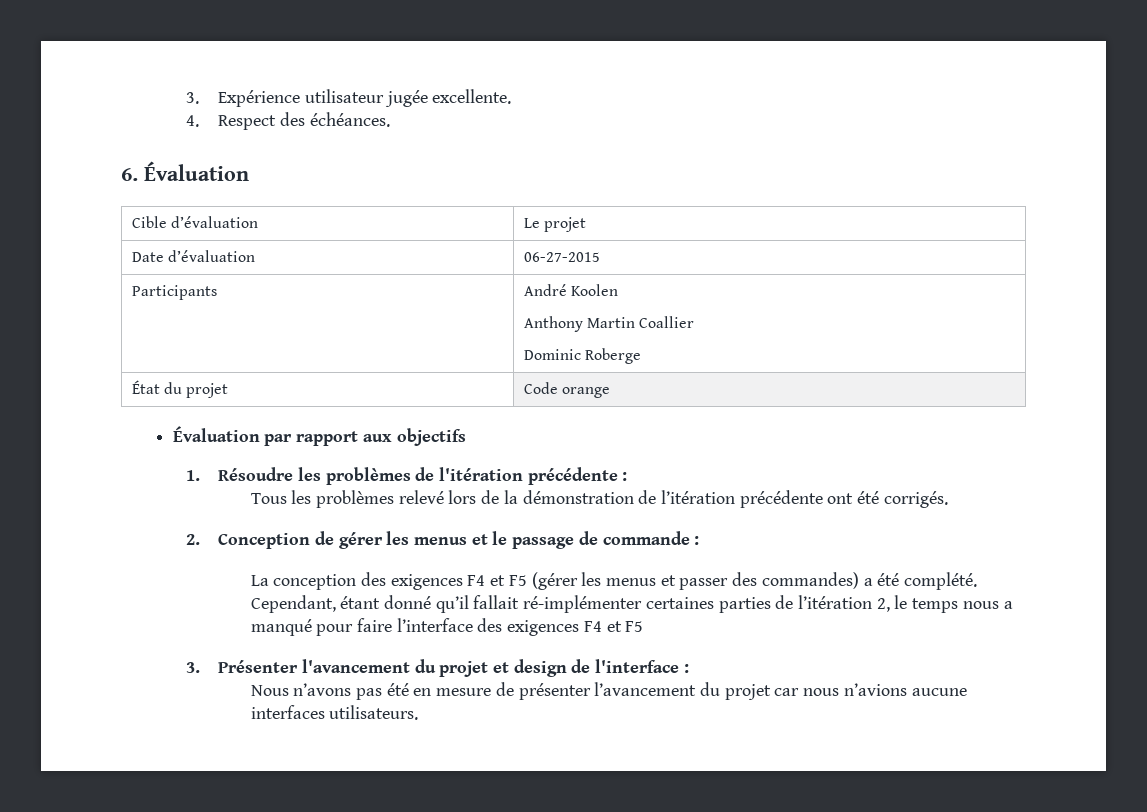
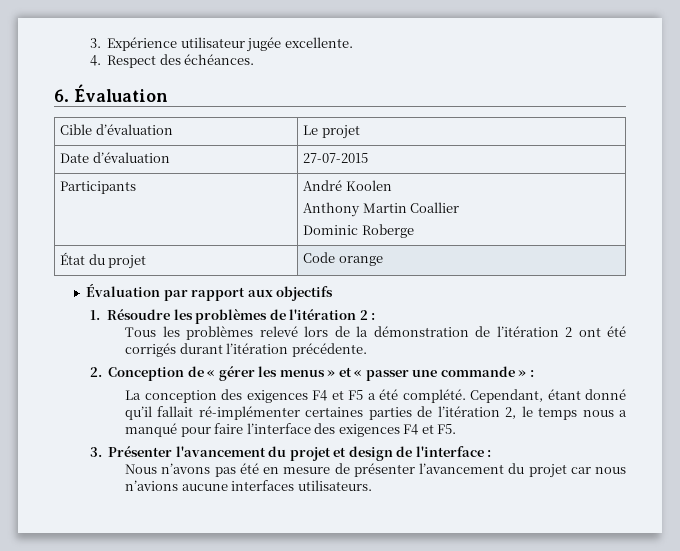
[523,252,600,262] 06-27-2015 -> [303,153,369,163] 27-07-2015
[527,467,618,485] précédente -> [359,310,368,320] 2
[739,490,823,508] précédente -> [565,327,573,337] 2
[883,491,948,508] corrigés. -> [125,343,367,357] corrigés durant l’itération précédente.
(334, 538) none -> [207,370,216,377] «
[471,531,690,549] et le passage de commande -> [327,366,527,381] » et « passer une commande »
[531,572,859,590] (gérer les menus et passer des commandes) -> (364, 395) none
[625,621,644,632] F5 -> [437,424,457,434] F5.

